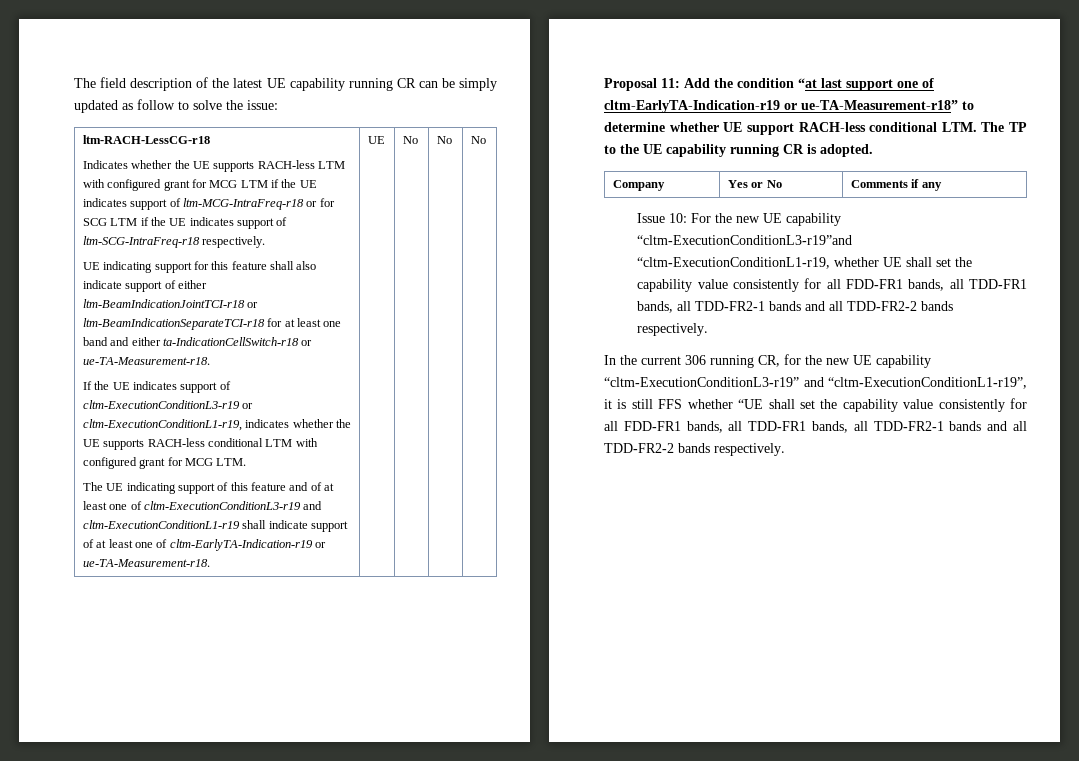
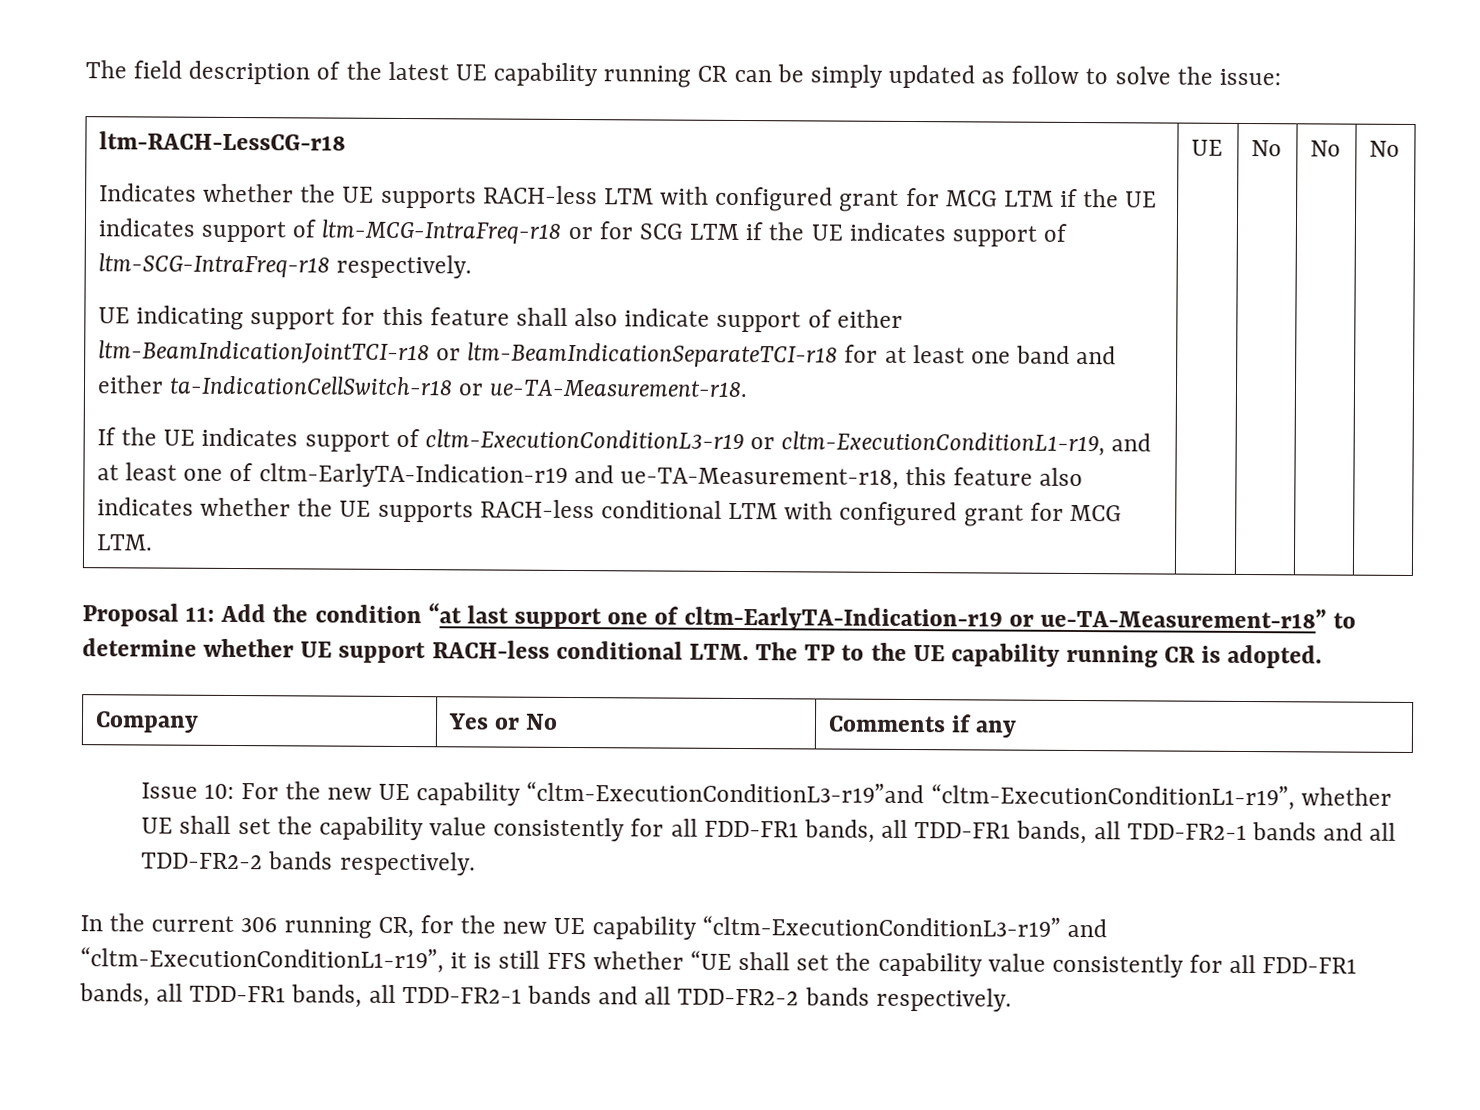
(242, 425) none -> [1111,433,1152,452] [97,462,1084,490] and at least one of cltm-EarlyTA-Indication-r19 and ue-TA-Measurement-r18, this feature also
[82,482,335,494] [82,501,323,510] [82,520,348,532] [82,539,327,551] [82,559,210,567] // The UE indicating support of this feature and of at least one of cltm-ExecutionConditionL3-r19 and cltm-ExecutionConditionL1-r19 shall indicate support of at least one of cltm-EarlyTA-Indication-r19 or ue-TA-Measurement-r18. -> (154, 542) none
[637,257,831,269] “cltm-ExecutionConditionL1-r19, -> [930,784,1295,811] “cltm-ExecutionConditionL1-r19”,

